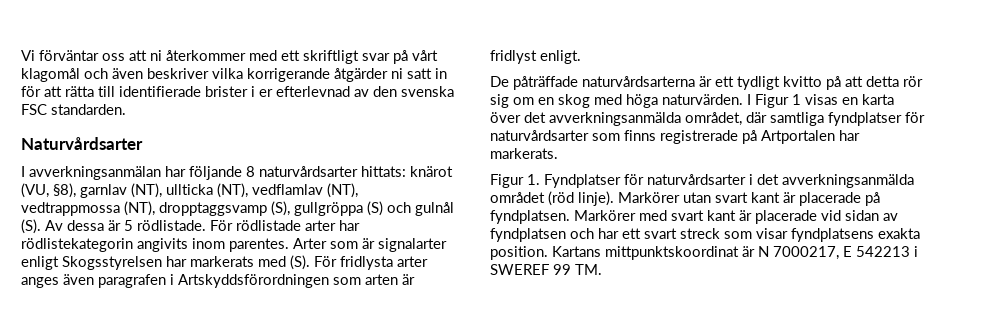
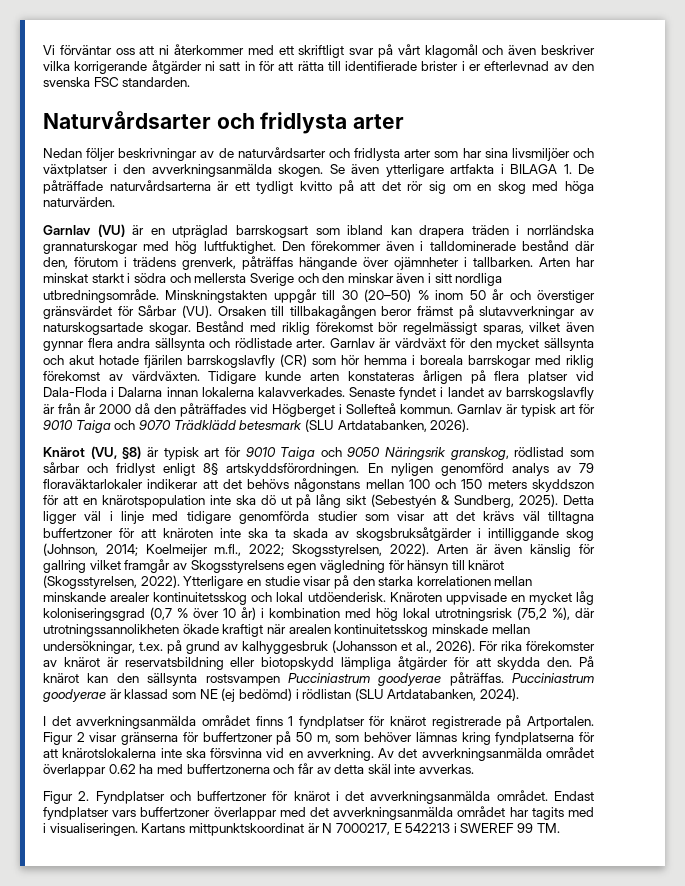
[21,166,453,180] [21,183,358,198] [21,201,454,216] [21,219,360,234] [21,238,447,252] [21,255,428,270] [21,274,415,288] [490,50,581,64] // I avverkningsanmälan har följande 8 naturvårdsarter hittats: knärot (VU, §8), garnlav (NT), ullticka (NT), vedflamlav (NT), vedtrappmossa (NT), dropptaggsvamp (S), gullgröppa (S) och gulnål (S). Av dessa är 5 rödlistade. För rödlistade arter har rödlistekategorin angivits inom parentes. Arter som är signalarter enligt Skogsstyrelsen har markerats med (S). För fridlysta arter anges även paragrafen i Artskyddsförordningen som arten är fridlyst enligt. // -> [216,112,405,134] [43,147,594,161] [43,164,572,177] och fridlysta arter // Nedan följer beskrivningar av de naturvårdsarter och fridlysta arter som har sina livsmiljöer och växtplatser i den avverkningsanmälda skogen. Se även ytterligare artfakta i BILAGA 1.
[866,76,899,87] detta -> [381,181,401,191] det
[747,94,894,108] [490,112,925,126] [490,130,860,144] [490,148,558,159] [490,174,914,188] [490,191,880,206] [490,210,898,224] [490,228,920,242] [490,246,548,260] I Figur 1 visas en karta över det avverkningsanmälda området, där samtliga fyndplatser för naturvårdsarter som finns registrerade på Artportalen har markerats. // Figur 1. Fyndplatser för naturvårdsarter i det avverkningsanmälda området (röd linje). Markörer utan svart kant är placerade på fyndplatsen. Markörer med svart kant är placerade vid sidan av fyndplatsen och har ett svart streck som visar fyndplatsens exakta position. -> [43,224,594,238] [43,240,595,254] [43,256,595,270] [43,273,503,286] [43,289,595,303] [43,305,594,319] [43,321,594,335] [43,338,595,351] [43,354,594,368] [43,370,594,384] [43,387,594,400] [43,403,595,417] [43,419,470,433] [43,446,594,460] [43,462,594,476] [43,478,594,492] [43,494,594,508] [43,511,594,524] [43,527,594,541] [43,543,595,557] [43,559,505,573] [43,575,533,589] [43,591,595,605] [43,607,595,621] [43,624,530,637] [43,640,595,654] [43,656,594,670] [43,672,594,686] [43,688,520,702] [43,715,594,729] [43,731,596,745] [43,747,594,761] [43,763,475,777] [43,790,594,804] [43,806,594,820] [43,823,138,836] // Garnlav (VU) är en utpräglad barrskogsart som ibland kan drapera träden i norrländska grannaturskogar med hög luftfuktighet. Den förekommer även i talldominerade bestånd där den, förutom i trädens grenverk, påträffas hängande över ojämnheter i tallbarken. Arten har minskat starkt i södra och mellersta Sverige och den minskar även i sitt nordliga utbredningsområde. Minskningstakten uppgår till 30 (20–50) % inom 50 år och överstiger gränsvärdet för Sårbar (VU). Orsaken till tillbakagången beror främst på slutavverkningar av naturskogsartade skogar. Bestånd med riklig förekomst bör regelmässigt sparas, vilket även gynnar flera andra sällsynta och rödlistade arter. Garnlav är värdväxt för den mycket sällsynta och akut hotade fjärilen barrskogslavfly (CR) som hör hemma i boreala barrskogar med riklig förekomst av värdväxten. Tidigare kunde arten konstateras årligen på flera platser vid Dala-Floda i Dalarna innan lokalerna kalavverkades. Senaste fyndet i landet av barrskogslavfly är från år 2000 då den påträffades vid Högberget i Sollefteå kommun. Garnlav är typisk art för 9010 Taiga och 9070 Trädklädd betesmark (SLU Artdatabanken, 2026). // Knärot (VU, §8) är typisk art för 9010 Taiga och 9050 Näringsrik granskog, rödlistad som sårbar och fridlyst enligt 8§ artskyddsförordningen. En nyligen genomförd analys av 79 floraväktarlokaler indikerar att det behövs någonstans mellan 100 och 150 meters skyddszon för att en knärotspopulation inte ska dö ut på lång sikt (Sebestyén & Sundberg, 2025). Detta ligger väl i linje med tidigare genomförda studier som visar att det krävs väl tilltagna buffertzoner för att knäroten inte ska ta skada av skogsbruksåtgärder i intilliggande skog (Johnson, 2014; Koelmeijer m.fl., 2022; Skogsstyrelsen, 2022). Arten är även känslig för gallring vilket framgår av Skogsstyrelsens egen vägledning för hänsyn till knärot (Skogsstyrelsen, 2022). Ytterligare en studie visar på den starka korrelationen mellan minskande arealer kontinuitetsskog och lokal utdöenderisk. Knäroten uppvisade en mycket låg koloniseringsgrad (0,7 % över 10 år) i kombination med hög lokal utrotningsrisk (75,2 %), där utrotningssannolikheten ökade kraftigt när arealen kontinuitetsskog minskade mellan undersökningar, t.ex. på grund av kalhyggesbruk (Johansson et al., 2026). För rika förekomster av knärot är reservatsbildning eller biotopskydd lämpliga åtgärder för att skydda den. På knärot kan den sällsynta rostsvampen Pucciniastrum goodyerae påträffas. Pucciniastrum goodyerae är klassad som NE (ej bedömd) i rödlistan (SLU Artdatabanken, 2024). // I det avverkningsanmälda området finns 1 fyndplatser för knärot registrerade på Artportalen. Figur 2 visar gränserna för buffertzoner på 50 m, som behöver lämnas kring fyndplatserna för att knärotslokalerna inte ska försvinna vid en avverkning. Av det avverkningsanmälda området överlappar 0.62 ha med buffertzonerna och får av detta skäl inte avverkas. // Figur 2. Fyndplatser och buffertzoner för knärot i det avverkningsanmälda området. Endast fyndplatser vars buffertzoner överlappar med det avverkningsanmälda området har tagits med i visualiseringen.

